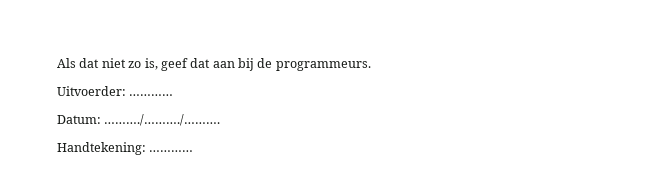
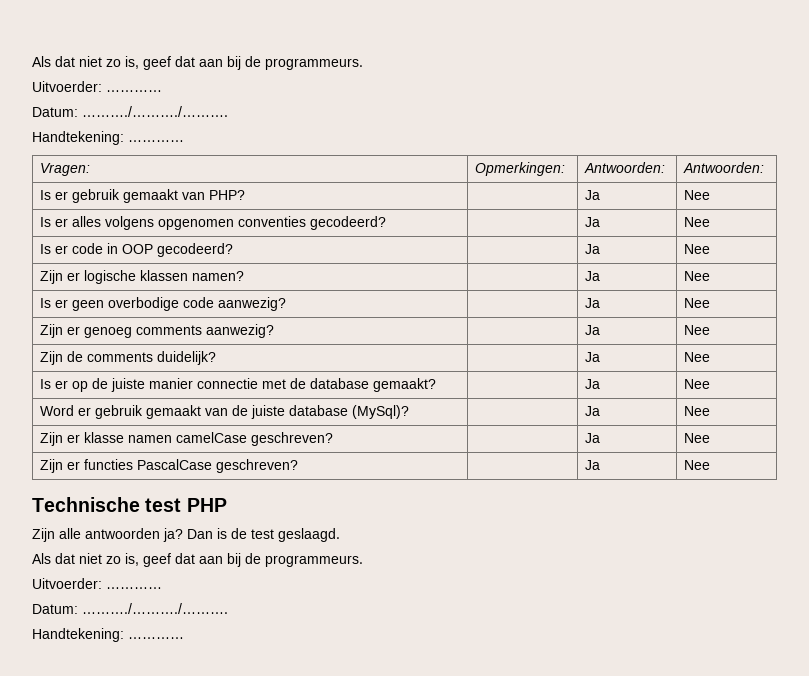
(194, 151) none -> [39,163,90,176] [474,162,565,176] [583,162,665,173] [682,162,764,173] [39,189,245,203] [584,190,600,200] [683,190,710,200] [39,216,386,230] [584,217,600,227] [683,217,710,227] [39,243,233,257] [584,244,600,254] [683,244,710,254] [39,270,244,284] [584,271,600,281] [683,271,710,281] [39,297,286,311] [584,298,600,308] [683,298,710,308] [39,324,274,338] [584,325,600,335] [683,325,710,335] [39,351,216,365] [584,352,600,362] [683,352,710,362] [39,378,436,392] [584,379,600,389] [683,379,710,389] [39,405,409,419] [584,406,600,416] [683,406,710,416] [39,432,333,446] [584,433,600,443] [683,433,710,443] [39,459,298,473] [584,460,600,470] [683,460,710,470] [32,497,227,512] [32,528,340,542] [32,553,363,567] [32,578,162,589] [32,603,228,614] [32,628,184,642] // Vragen: | Opmerkingen: | Antwoorden: | Antwoorden: // Is er gebruik gemaakt van PHP? | | Ja | Nee // Is er alles volgens opgenomen conventies gecodeerd? | | Ja | Nee // Is er code in OOP gecodeerd? | | Ja | Nee // Zijn er logische klassen namen? | | Ja | Nee // Is er geen overbodige code aanwezig? | | Ja | Nee // Zijn er genoeg comments aanwezig? | | Ja | Nee // Zijn de comments duidelijk? | | Ja | Nee // Is er op de juiste manier connectie met de database gemaakt? | | Ja | Nee // Word er gebruik gemaakt van de juiste database (MySql)? | | Ja | Nee // Zijn er klasse namen camelCase geschreven? | | Ja | Nee // Zijn er functies PascalCase geschreven? | | Ja | Nee // Technische test PHP // Zijn alle antwoorden ja? Dan is de test geslaagd. // Als dat niet zo is, geef dat aan bij de programmeurs. // Uitvoerder: ………… // Datum: ………./………./………. // Handtekening: …………

